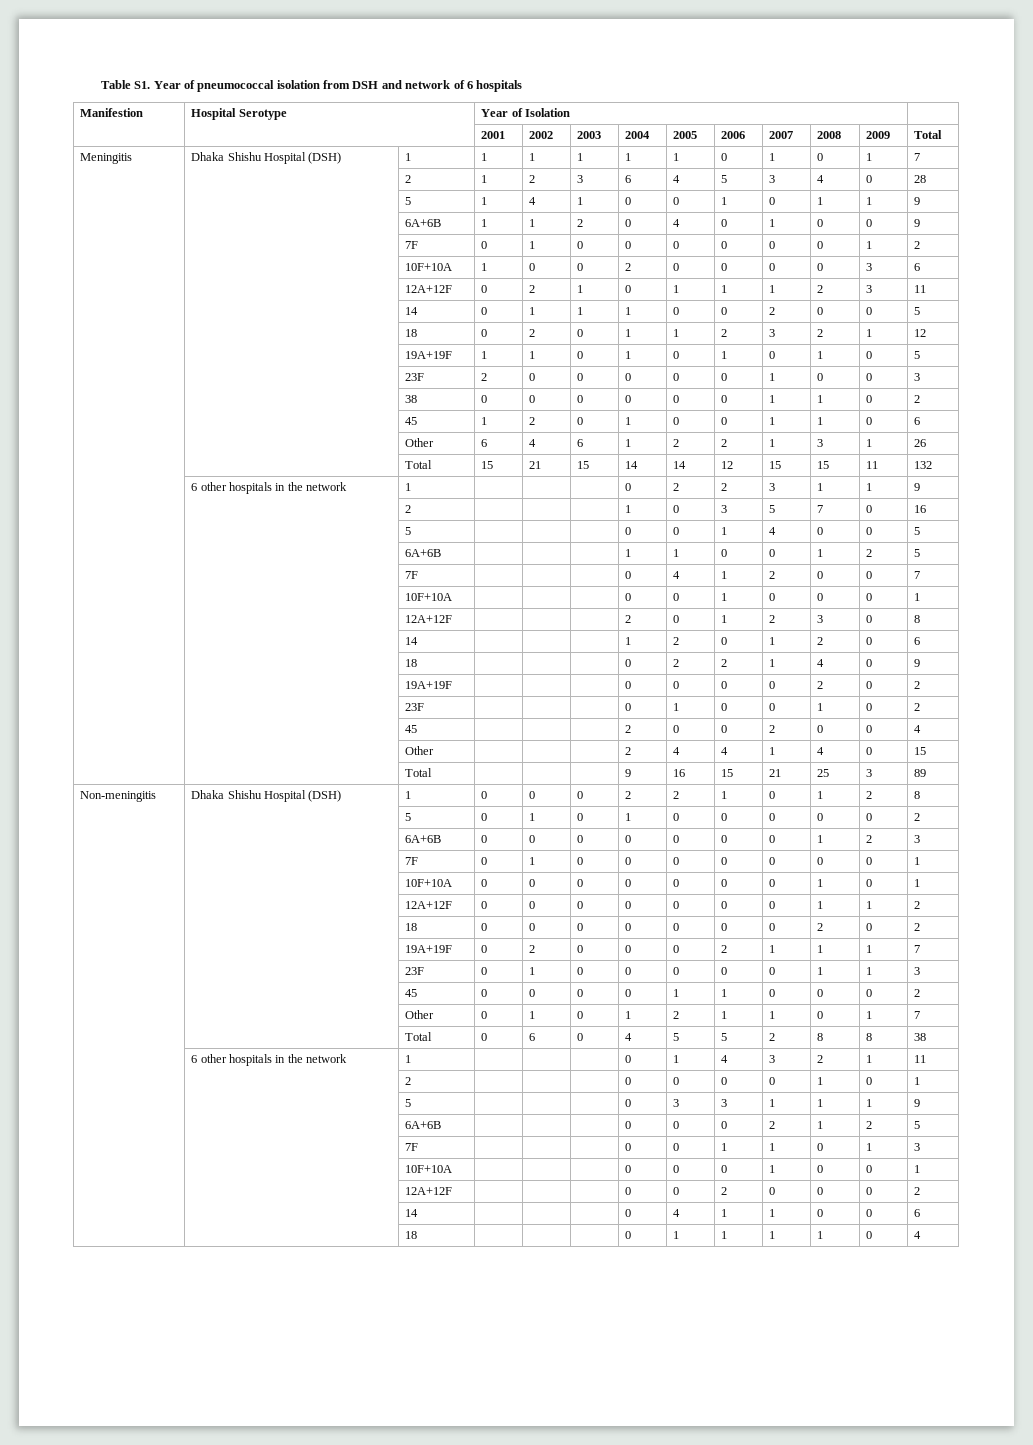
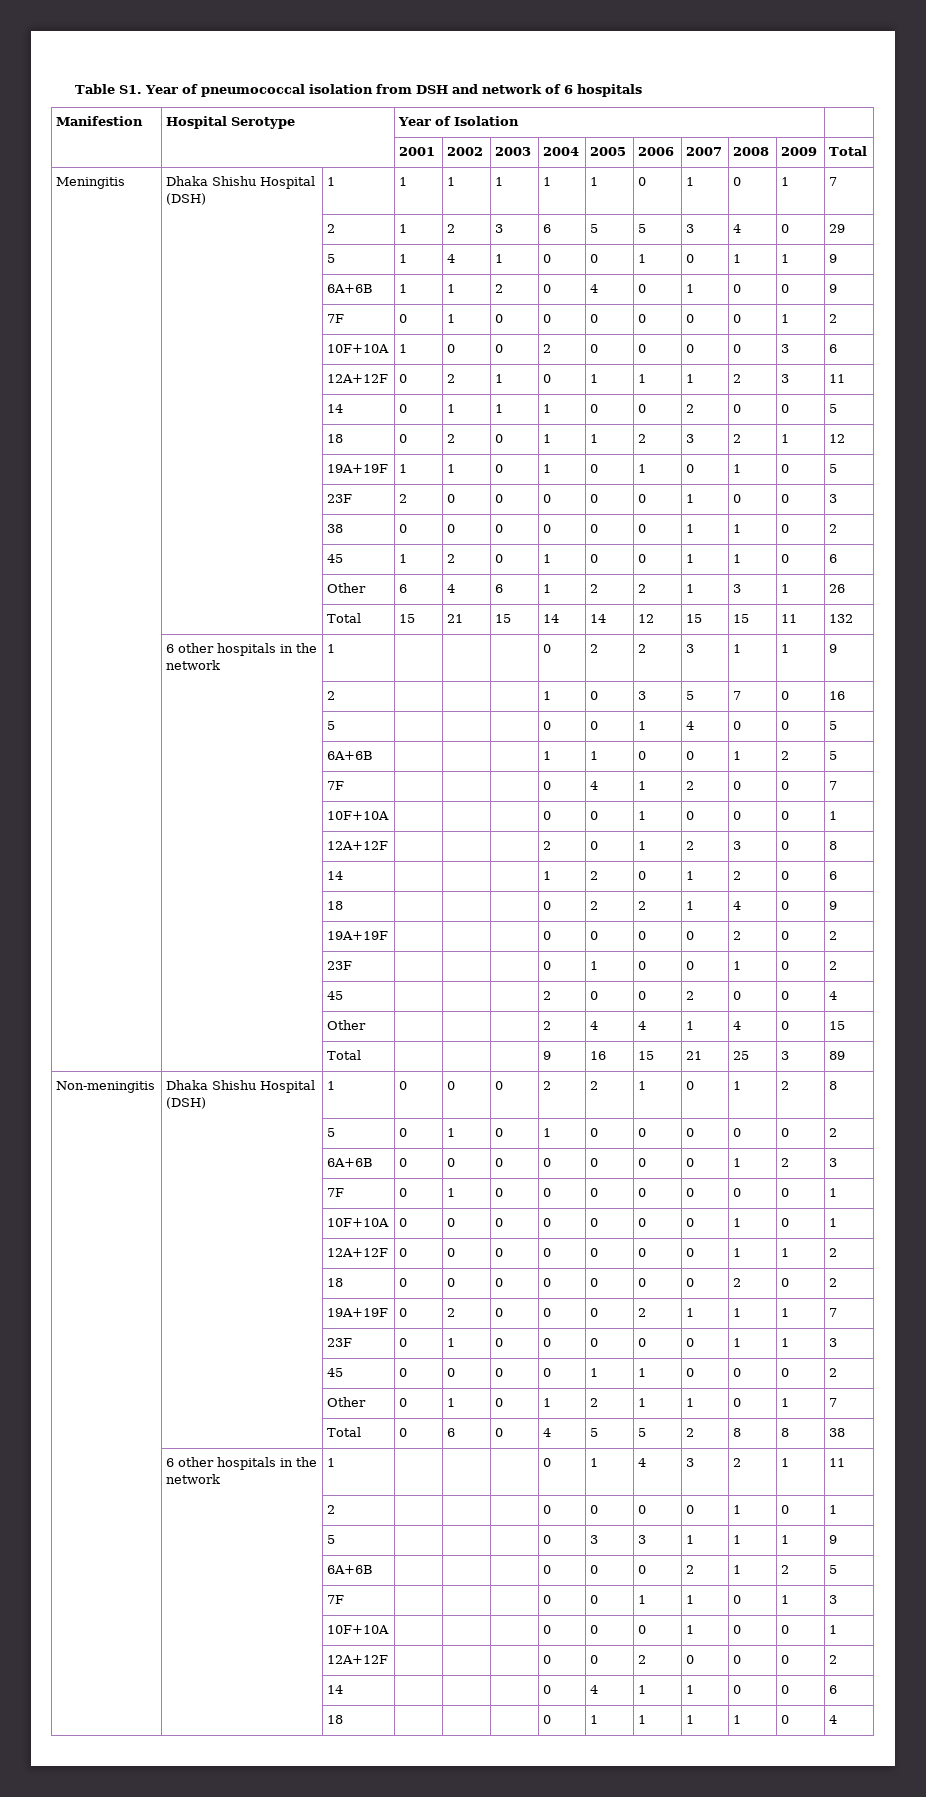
[673,175,681,183] 4 -> [590,224,599,233] 5
[914,175,927,183] 28 -> [829,224,846,233] 29

